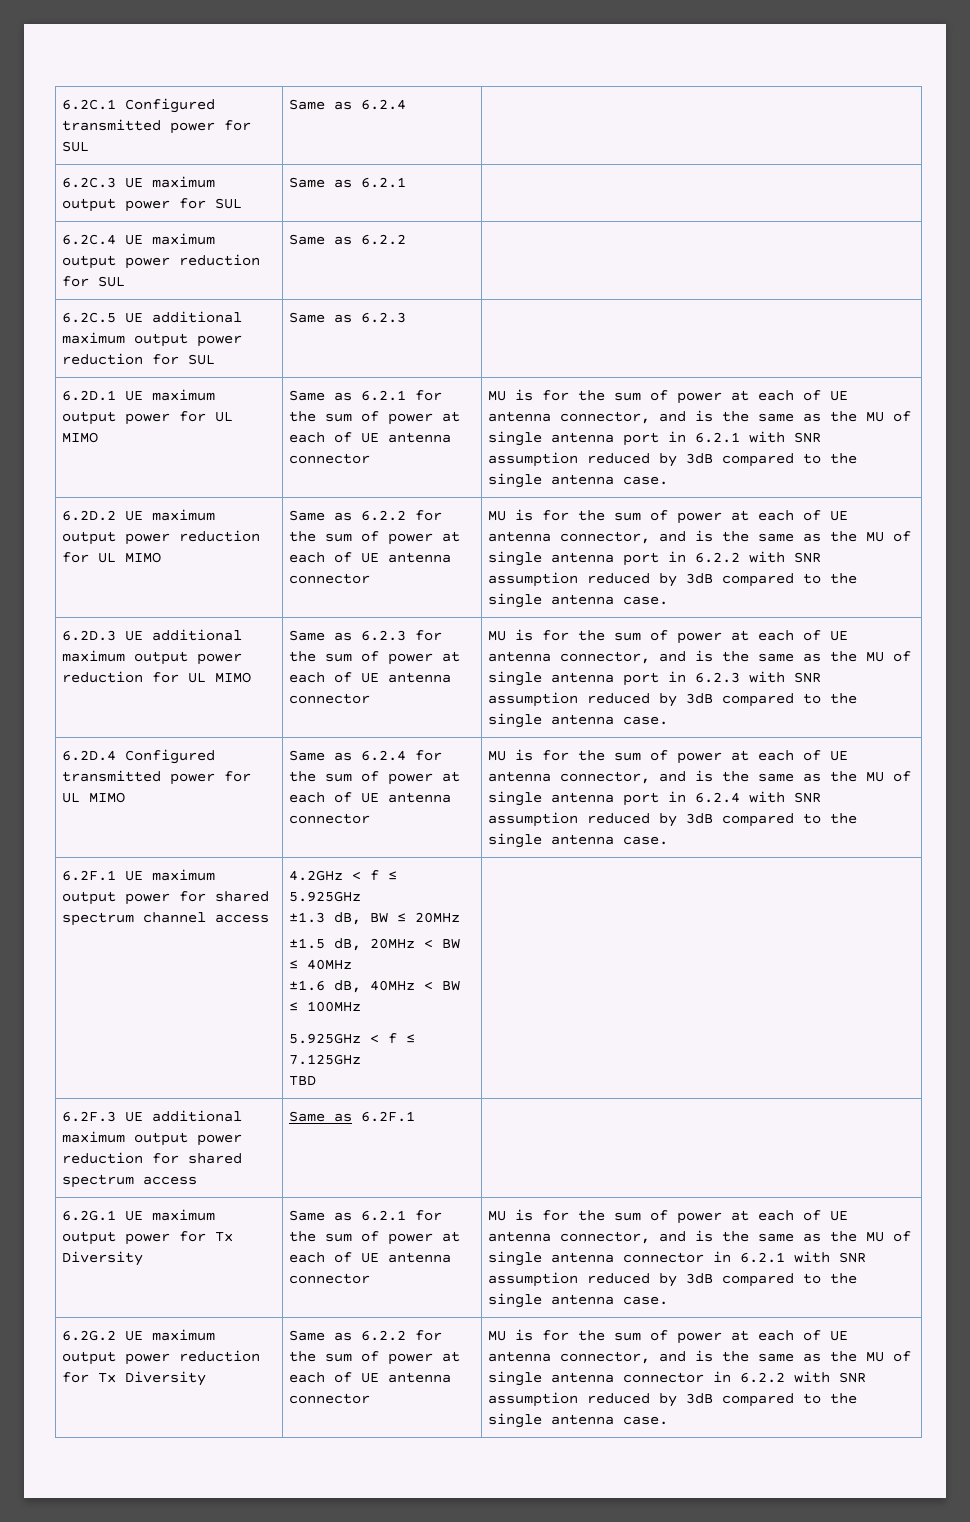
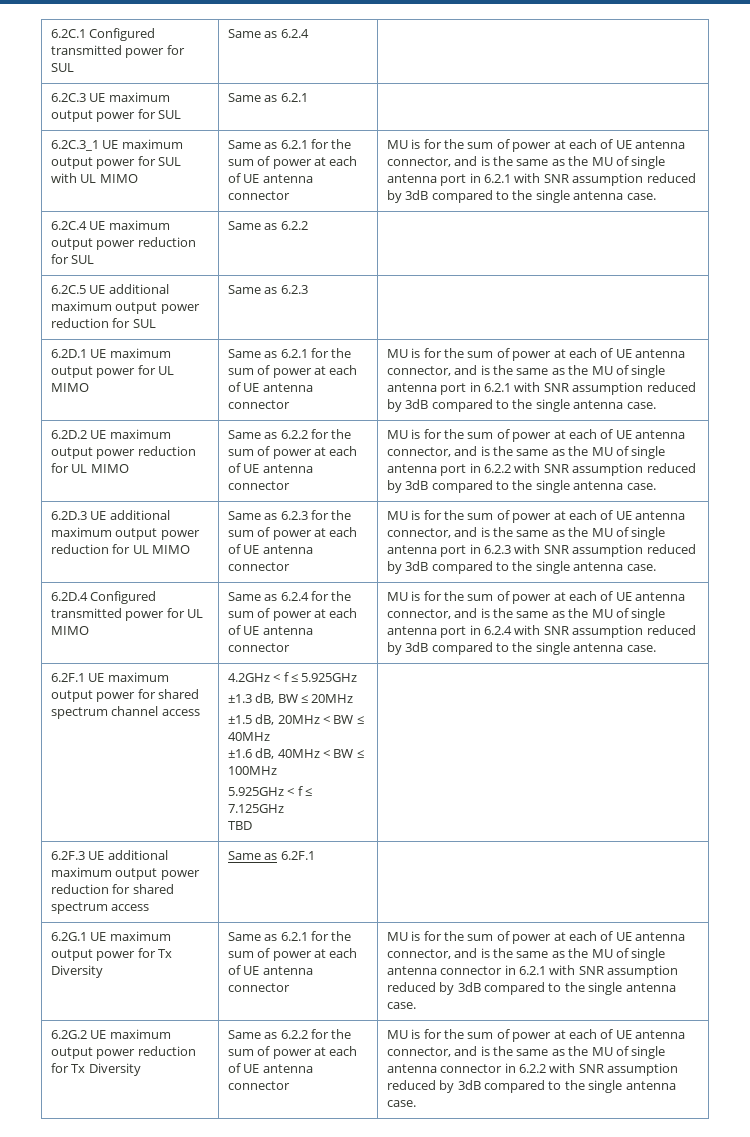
(407, 182) none -> [50,139,183,151] [50,156,182,169] [50,173,138,183] [227,139,352,149] [227,156,358,169] [227,173,313,183] [227,191,290,200] [386,139,686,152] [386,156,666,169] [386,173,696,186] [386,190,656,203] // 6.2C.3_1 UE maximum output power for SUL with UL MIMO | Same as 6.2.1 for the sum of power at each of UE antenna connector | MU is for the sum of power at each of UE antenna connector, and is the same as the MU of single antenna port in 6.2.1 with SNR assumption reduced by 3dB compared to the single antenna case.

